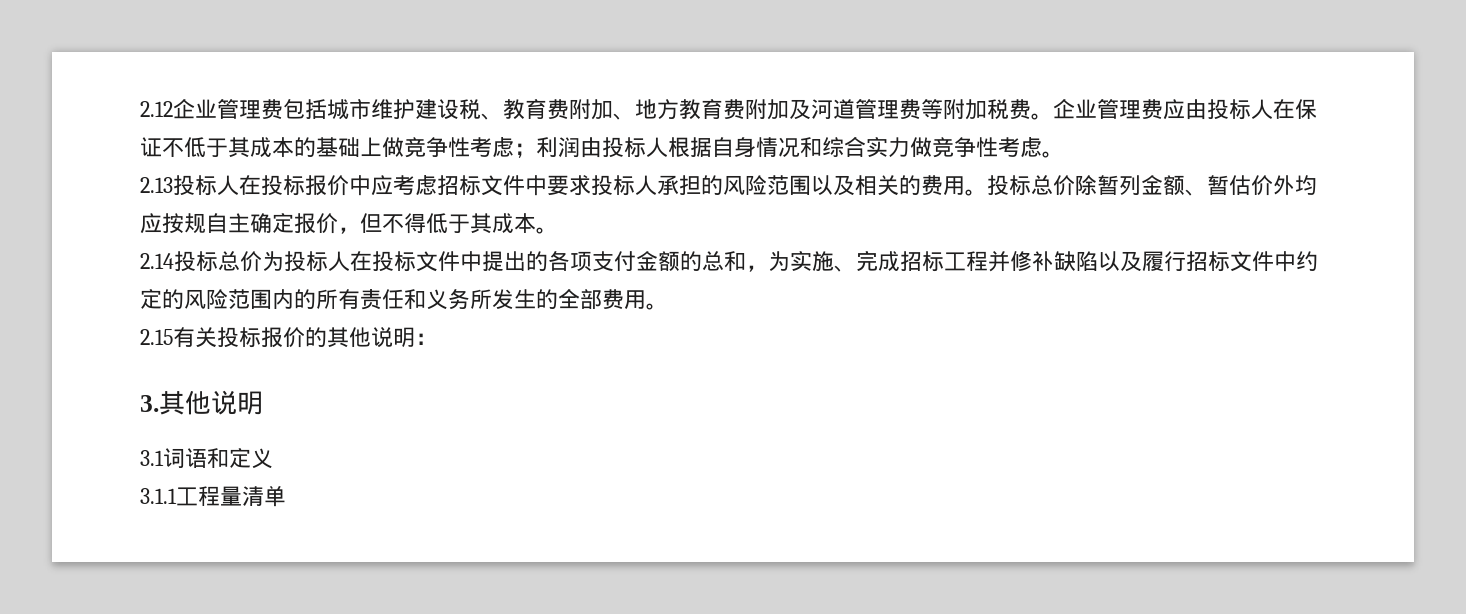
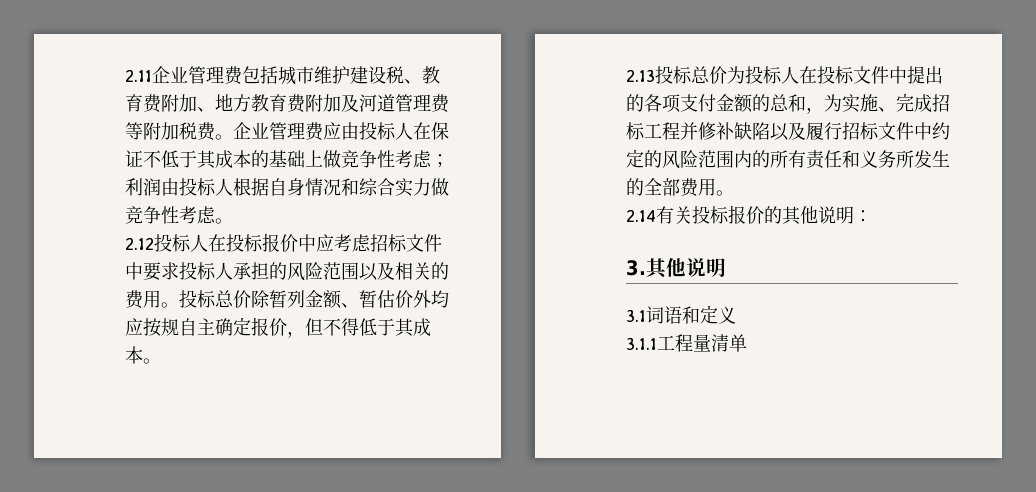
[140,101,173,117] 2.12 -> [125,69,152,82] 2.11
[140,177,173,193] 2.13 -> [125,237,154,250] 2.12
[140,253,174,269] 2.14 -> [626,69,655,82] 2.13
[140,329,173,345] 2.15 -> [626,209,656,222] 2.14

